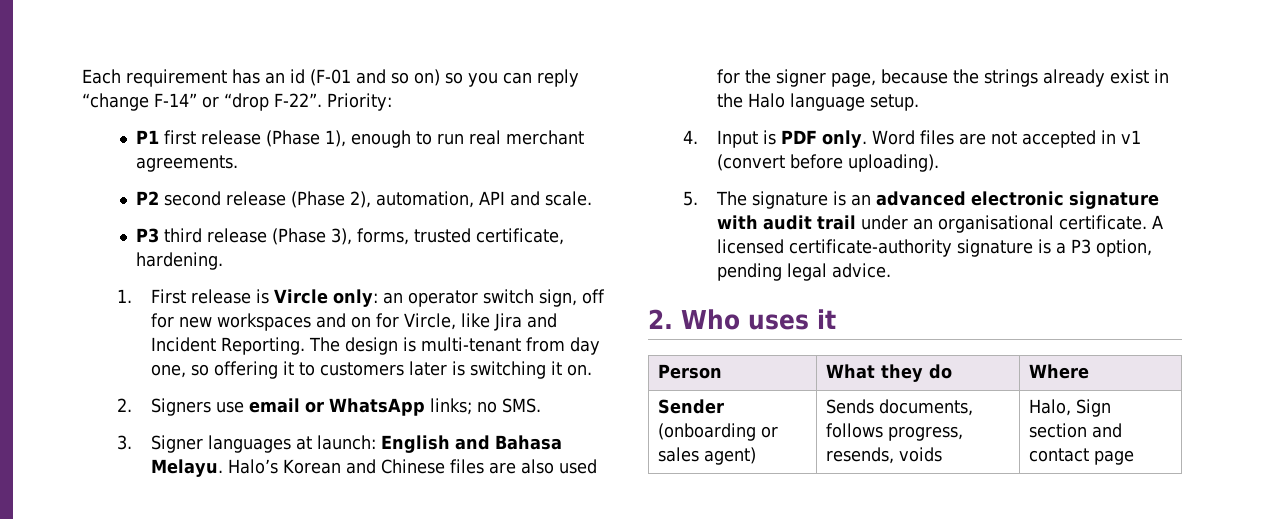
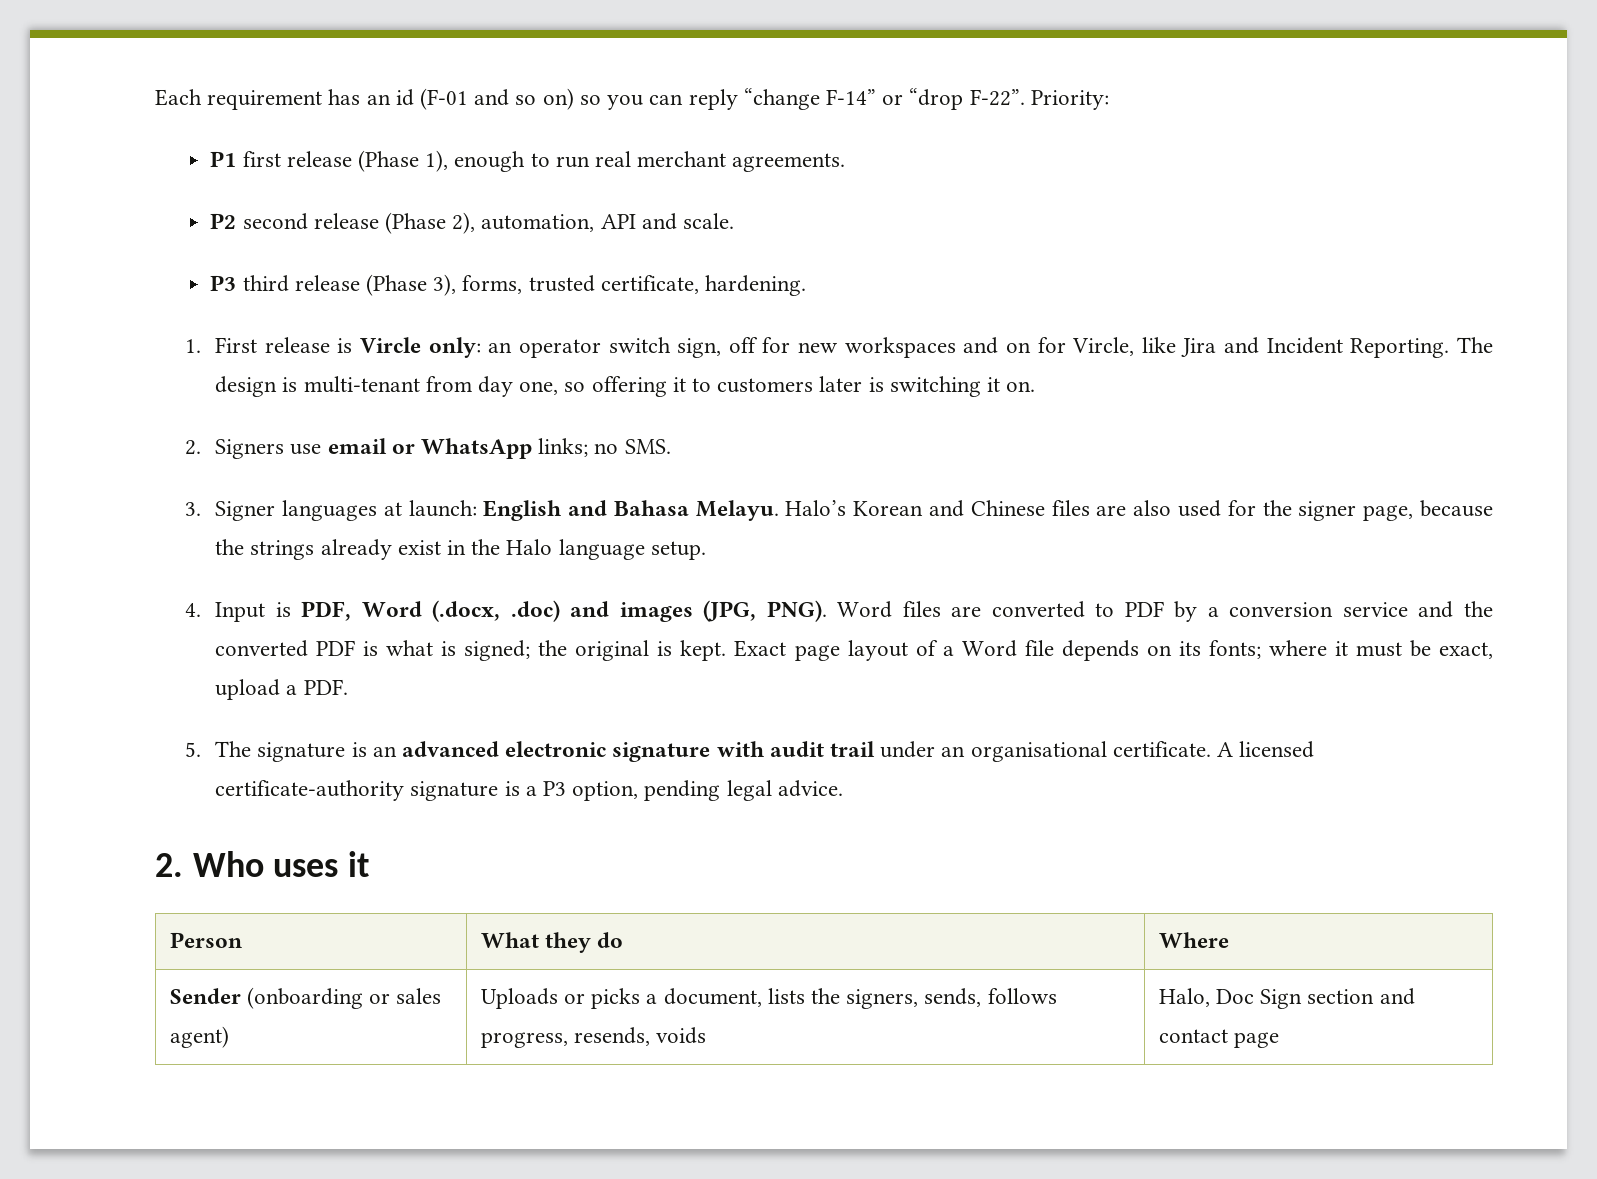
[780,130,1141,148] [716,154,939,172] PDF only. Word files are not accepted in v1 (convert before uploading). -> [301,600,1493,622] [215,640,1493,661] [215,679,348,700] PDF, Word (.docx, .doc) and images (JPG, PNG). Word files are converted to PDF by a conversion service and the converted PDF is what is signed; the original is kept. Exact page layout of a Word file depends on its fonts; where it must be exact, upload a PDF.
[825,399,973,416] Sends documents, -> [480,988,982,1009] Uploads or picks a document, lists the signers, sends,
(1071, 407) none -> [1215,989,1254,1004] Doc

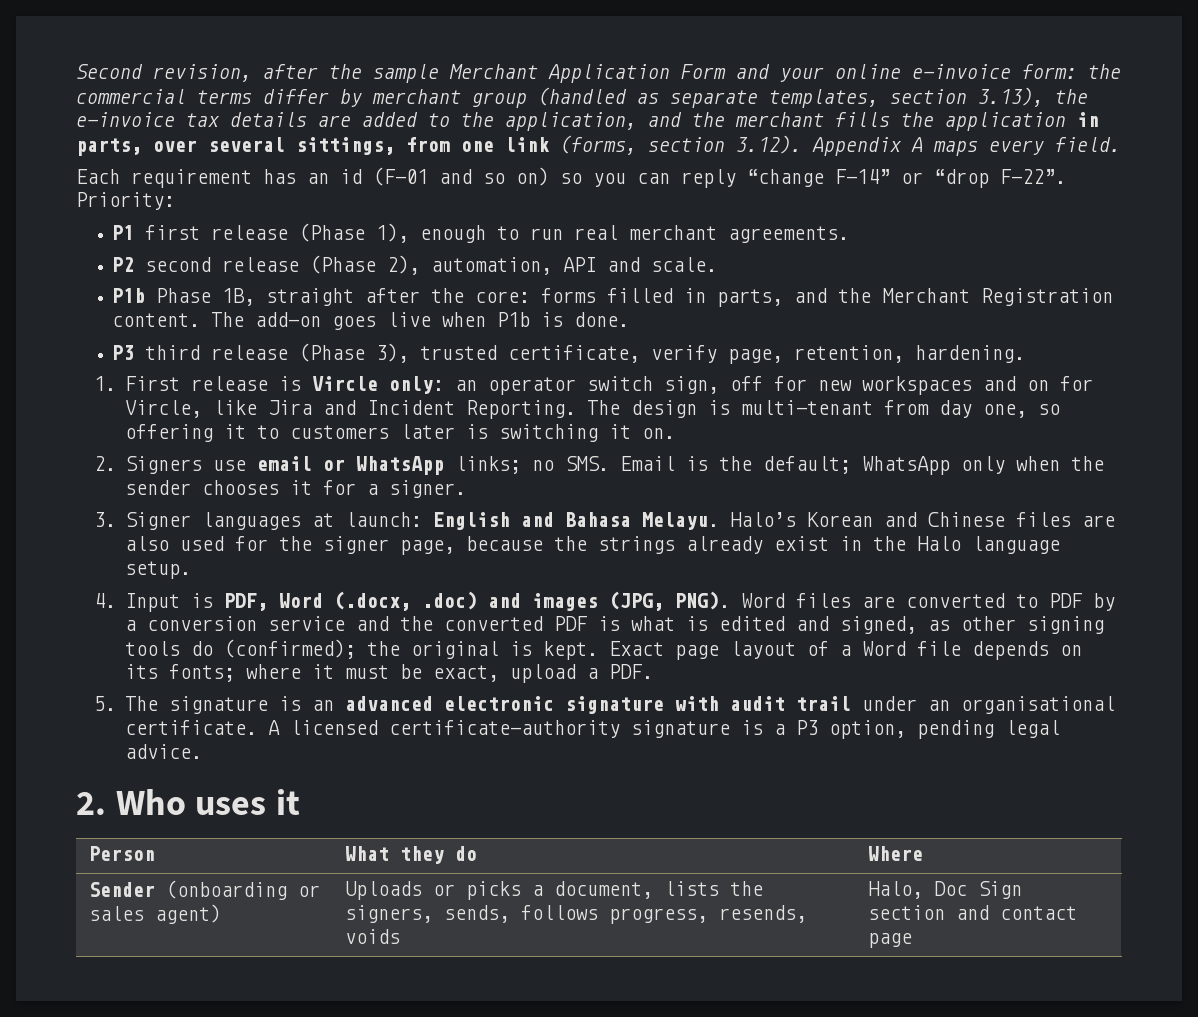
(155, 97) none -> [76,64,1121,83] [76,87,1088,108] [76,112,1099,131] [76,135,1121,156] Second revision, after the sample Merchant Application Form and your online e-invoice form: the commercial terms differ by merchant group (handled as separate templates, section 3.13), the e-invoice tax details are added to the application, and the merchant fills the application in parts, over several sittings, from one link (forms, section 3.12). Appendix A maps every field. //
(735, 221) none -> [112,288,1114,307] [112,312,630,330] // P1b Phase 1B, straight after the core: forms filled in parts, and the Merchant Registration content. The add-on goes live when P1b is done.
[462,275,523,294] forms, -> (410, 353) none
(699, 284) none -> [651,345,905,364] verify page, retention,
(671, 446) none -> [619,456,1104,475] [124,480,466,498] Email is the default; WhatsApp only when the sender chooses it for a signer.
[464,640,531,661] signed; -> [718,616,1104,634] [124,639,356,659] edited and signed, as other signing tools do (confirmed);

